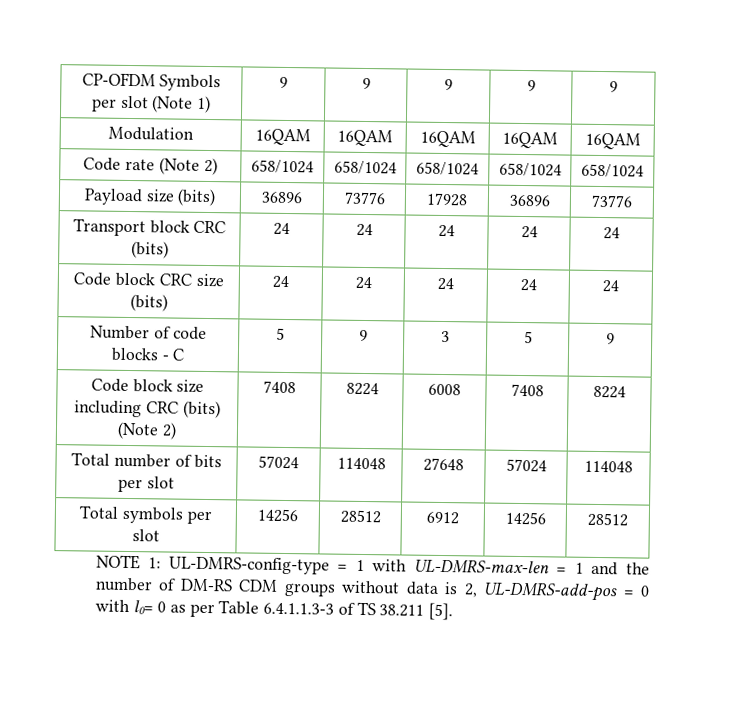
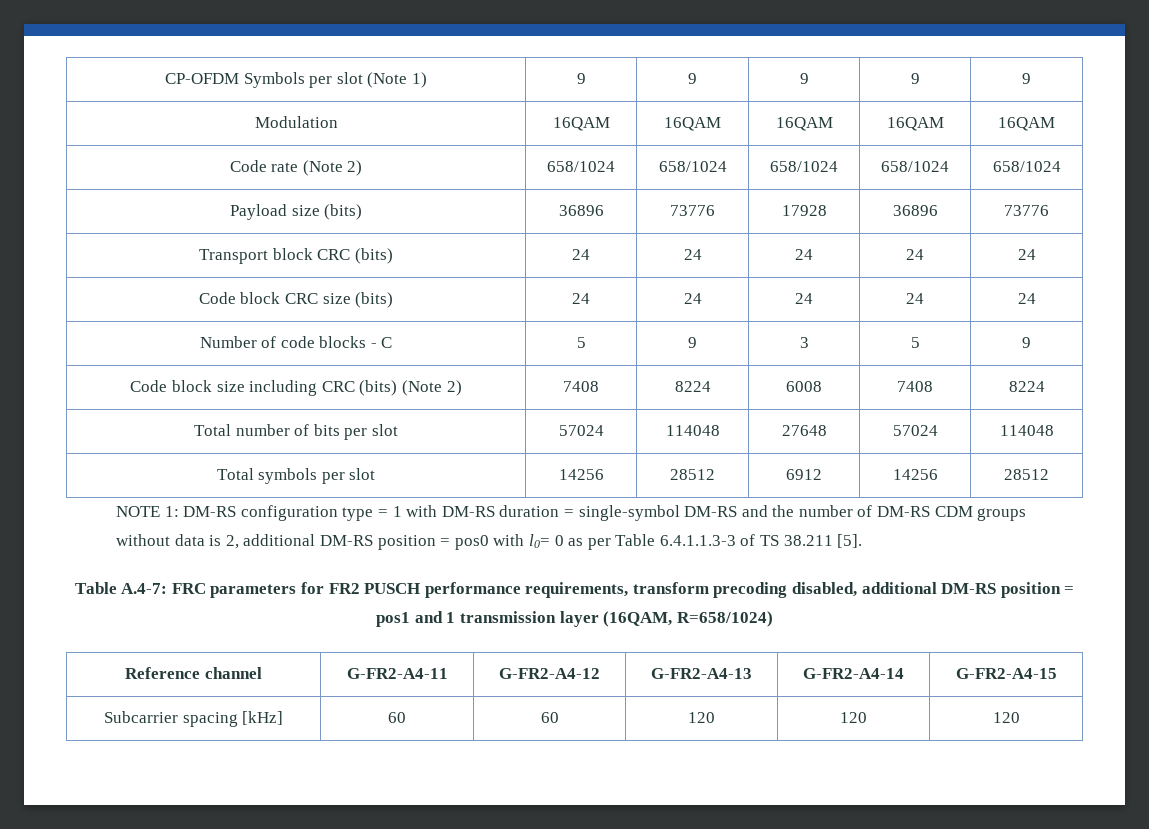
[168,556,584,575] UL-DMRS-config-type = 1 with UL-DMRS-max-len = 1 -> [183,505,738,521] DM-RS configuration type = 1 with DM-RS duration = single-symbol DM-RS
[483,581,651,602] UL-DMRS-add-pos = 0 -> [243,534,489,550] additional DM-RS position = pos0
(454, 611) none -> [74,582,1075,598] [376,611,773,627] [125,667,262,679] [346,668,448,679] [499,668,600,679] [651,668,752,679] [803,668,904,679] [955,668,1057,679] [103,711,284,727] [388,712,407,723] [540,712,559,723] [688,712,715,723] [840,712,867,723] [992,712,1020,723] // Table A.4-7: FRC parameters for FR2 PUSCH performance requirements, transform precoding disabled, additional DM-RS position = pos1 and 1 transmission layer (16QAM, R=658/1024) // Reference channel | G-FR2-A4-11 | G-FR2-A4-12 | G-FR2-A4-13 | G-FR2-A4-14 | G-FR2-A4-15 // Subcarrier spacing [kHz] | 60 | 60 | 120 | 120 | 120

